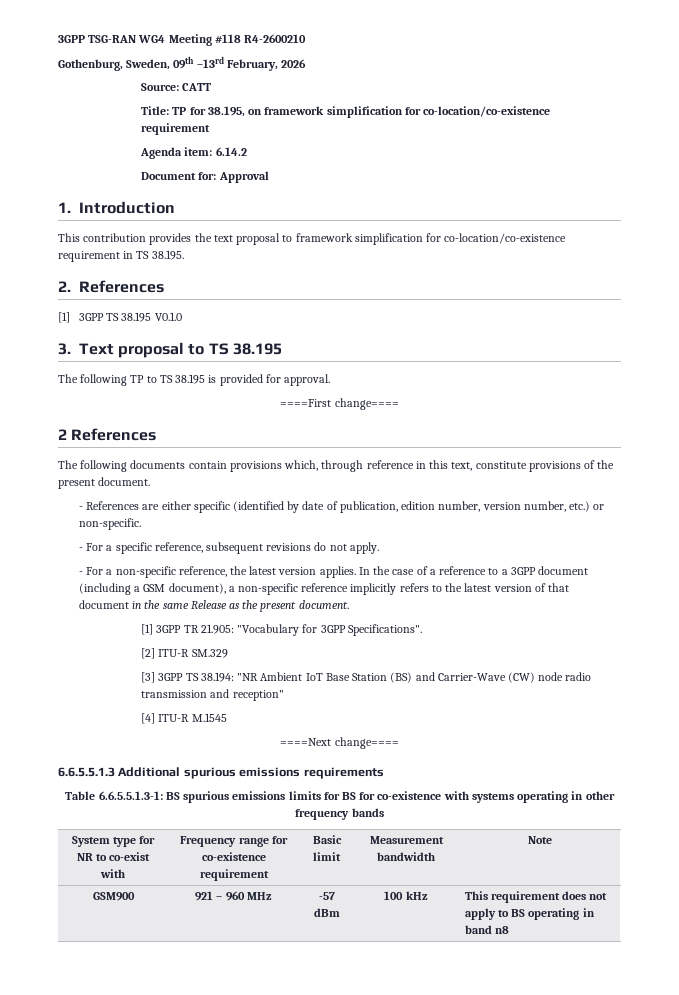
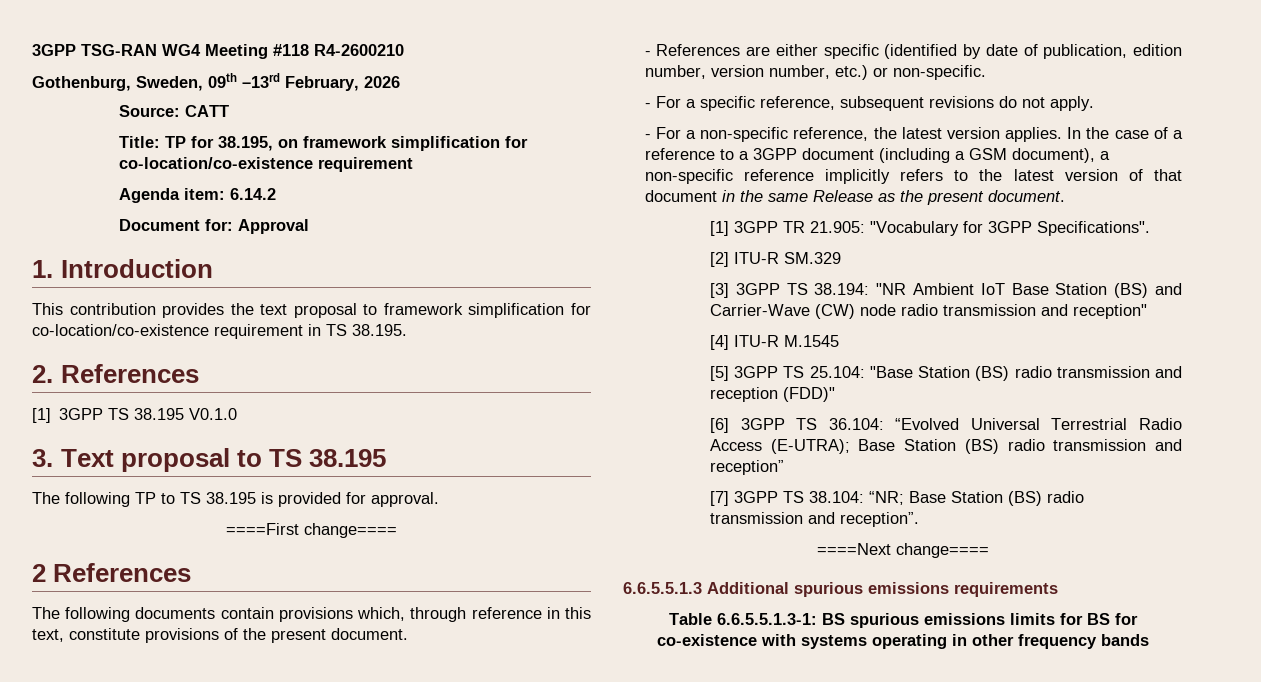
(227, 717) none -> [710,366,1182,381] [710,387,836,402] [710,418,1182,433] [710,439,1182,454] [710,460,785,475] [710,491,1085,506] [710,512,920,527] // [5] 3GPP TS 25.104: "Base Station (BS) radio transmission and reception (FDD)" // [6] 3GPP TS 36.104: “Evolved Universal Terrestrial Radio Access (E-UTRA); Base Station (BS) radio transmission and reception” // [7] 3GPP TS 38.104: “NR; Base Station (BS) radio transmission and reception”.
[71,836,156,847] [76,852,151,861] [100,869,125,878] [180,836,288,847] [201,852,266,861] [199,869,269,881] [312,835,342,844] [313,852,341,861] [369,836,444,844] [377,852,435,861] [527,836,552,844] [92,892,135,901] [195,891,272,901] [318,892,335,900] [313,908,340,917] [384,891,428,900] [464,891,608,903] [464,908,595,920] [464,925,509,934] // System type for NR to co-exist with | Frequency range for co-existence requirement | Basic limit | Measurement bandwidth | Note // GSM900 | 921 – 960 MHz | -57 dBm | 100 kHz | This requirement does not apply to BS operating in band n8 -> (1149, 640) none

